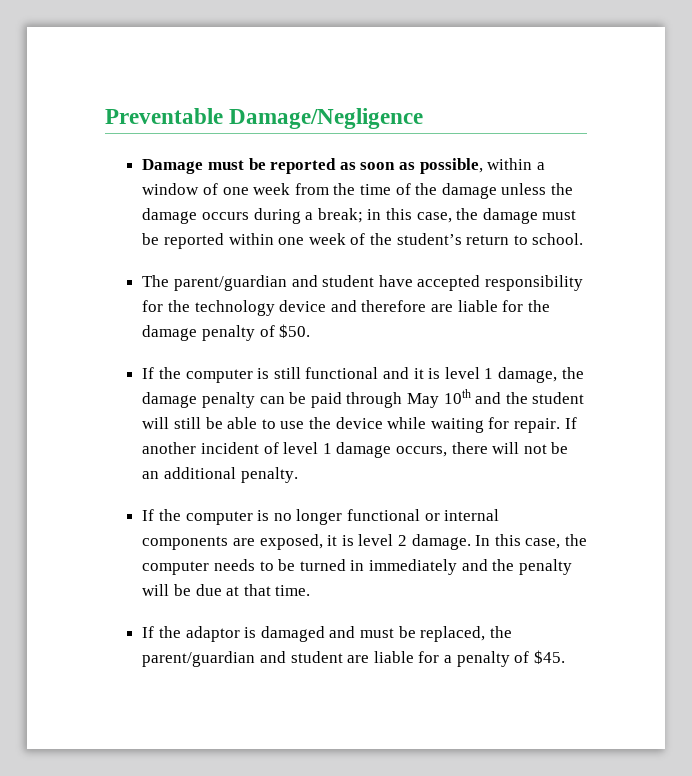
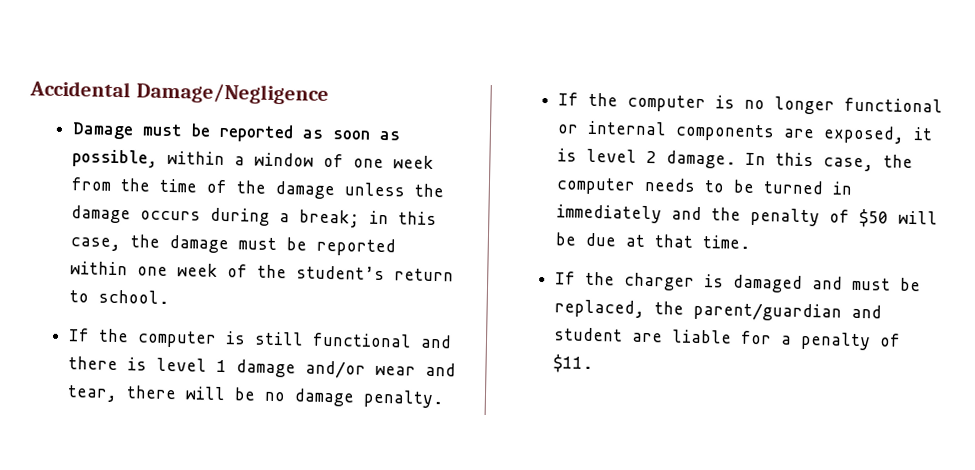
[105,108,223,124] Preventable -> [29,80,131,98] Accidental
[142,275,583,291] [142,300,550,316] [142,324,311,341] // The parent/guardian and student have accepted responsibility for the technology device and therefore are liable for the damage penalty of $50. -> (169, 297) none
[413,368,424,379] it -> [67,356,118,371] there
[497,367,584,383] [142,389,585,408] [142,417,577,433] [142,442,569,458] [142,467,237,479] damage, the damage penalty can be paid through May 10th and the student will still be able to use the device while waiting for repair. If another incident of level 1 damage occurs, there will not be an additional -> [235,359,456,379] [66,385,355,407] damage and/or wear and tear, there will be no damage
(572, 567) none -> [828,208,889,228] of $50
[185,626,240,642] adaptor -> [622,272,695,291] charger
[533,650,565,664] $45. -> [552,354,593,374] $11.

